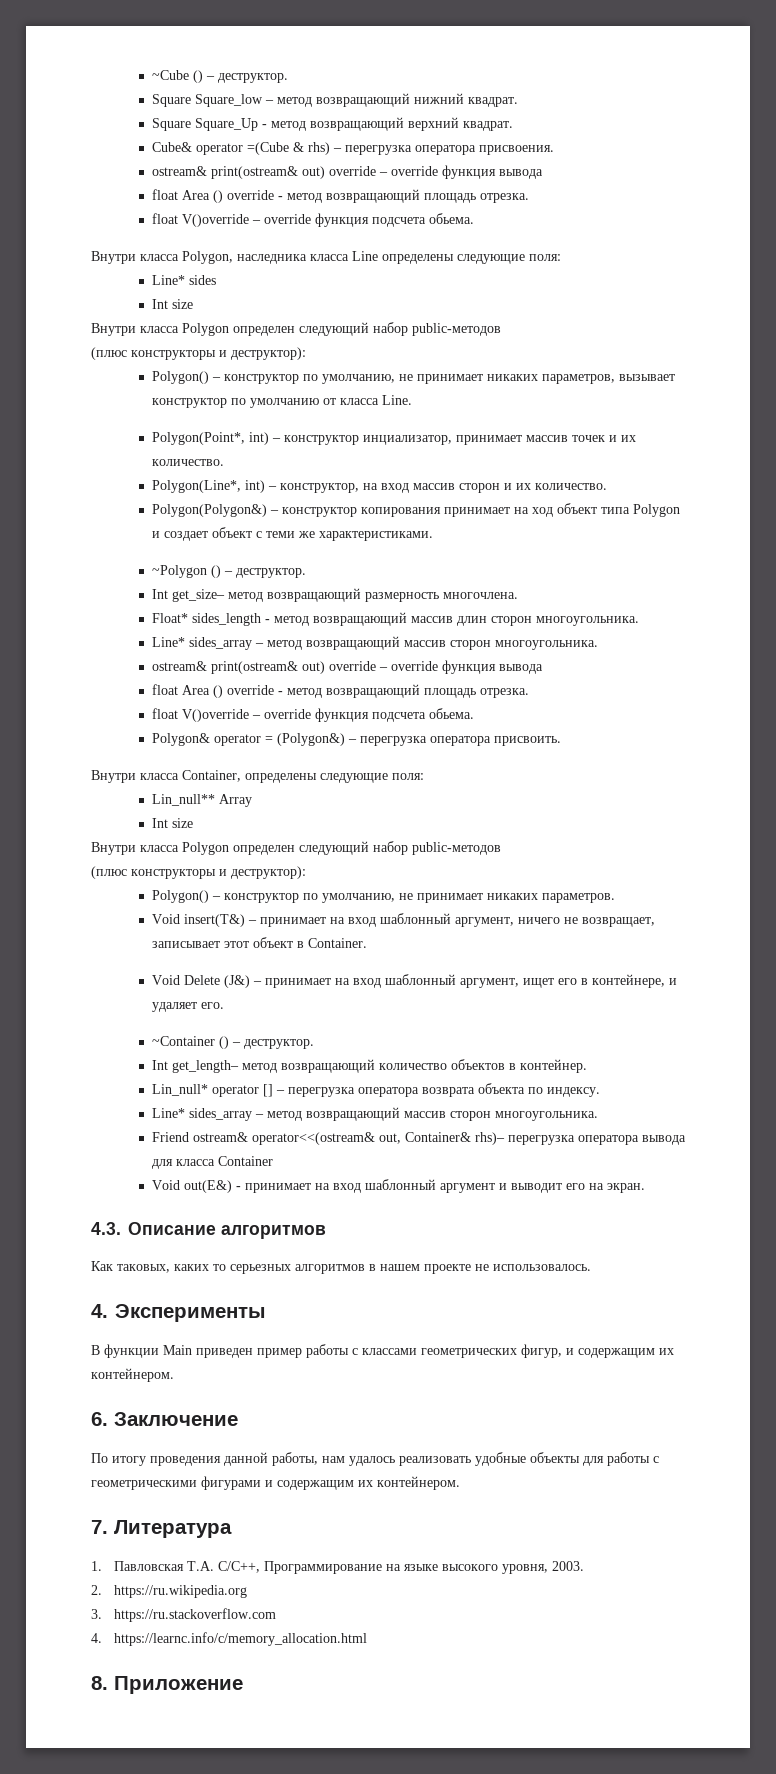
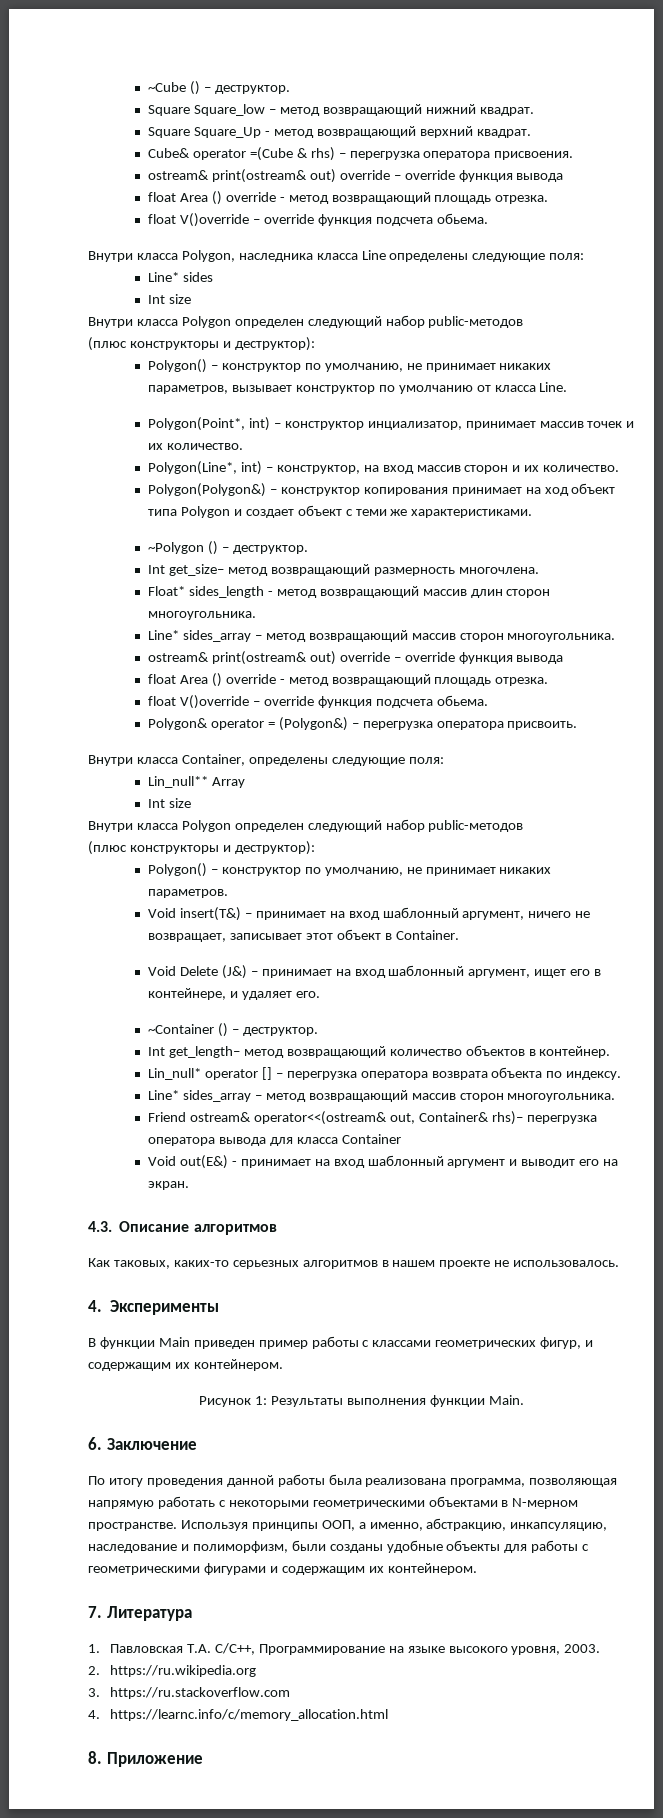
[174,1264,226,1271] каких то -> [173,1260,229,1267] каких-то
(174, 1375) none -> [199,1395,524,1407] // Рисунок 1: Результаты выполнения функции Main.
[272,1452,471,1466] работы, нам удалось реализовать -> [277,1474,618,1487] [88,1496,579,1509] [88,1518,608,1531] [88,1540,383,1553] работы была реализована программа, позволяющая напрямую работать с некоторыми геометрическими объектами в N-мерном пространстве. Используя принципы ООП, а именно, абстракцию, инкапсуляцию, наследование и полиморфизм, были созданы

